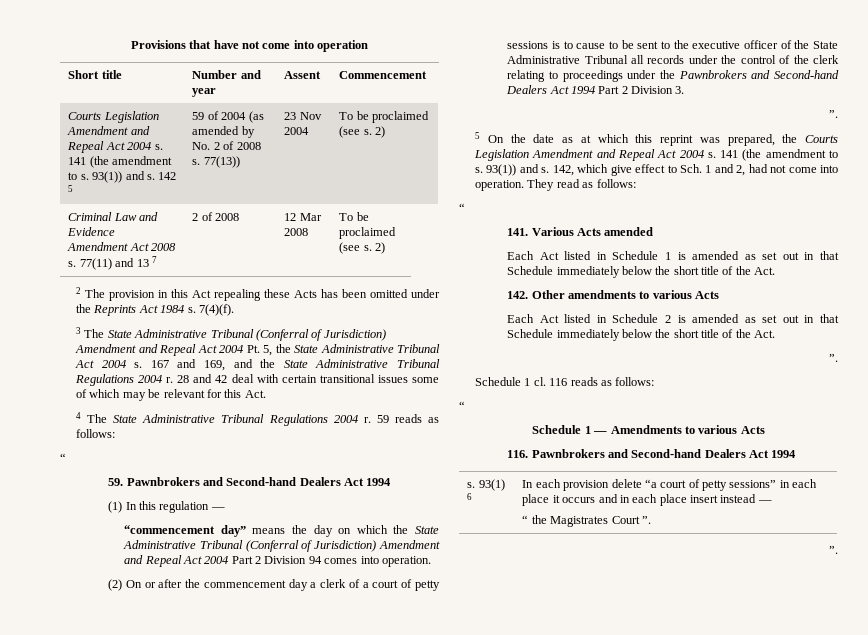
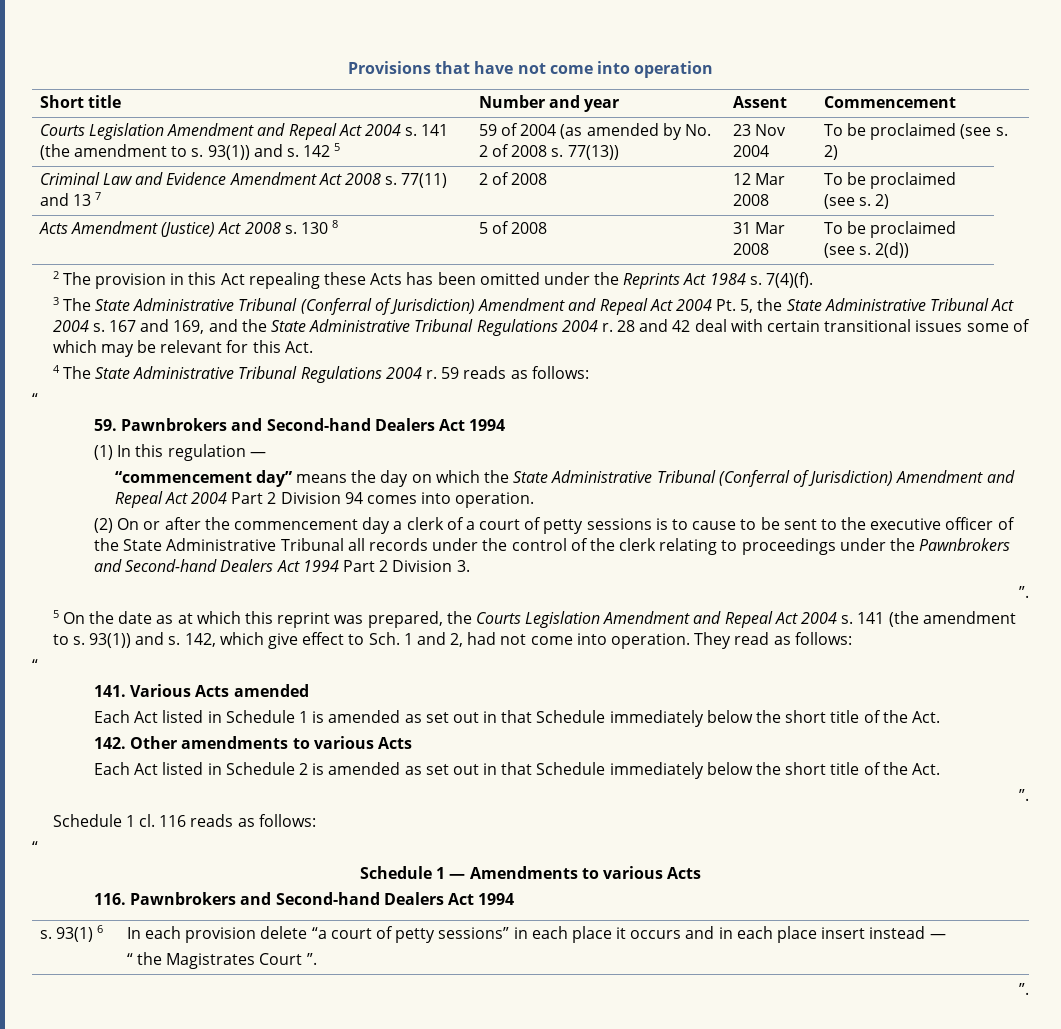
(386, 248) none -> [38,220,339,237] [478,221,548,234] [732,222,786,234] [732,243,769,255] [823,221,957,238] [823,242,910,258] // Acts Amendment (Justice) Act 2008 s. 130 8 | 5 of 2008 | 31 Mar 2008 | To be proclaimed (see s. 2(d))

